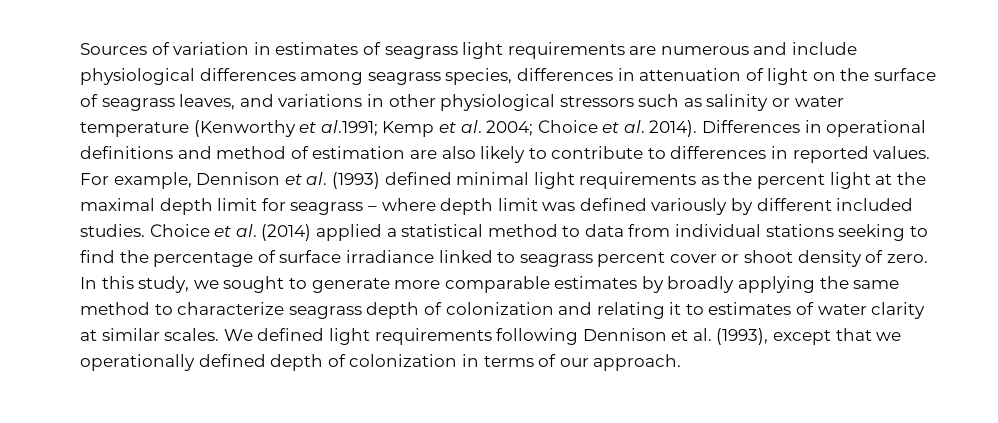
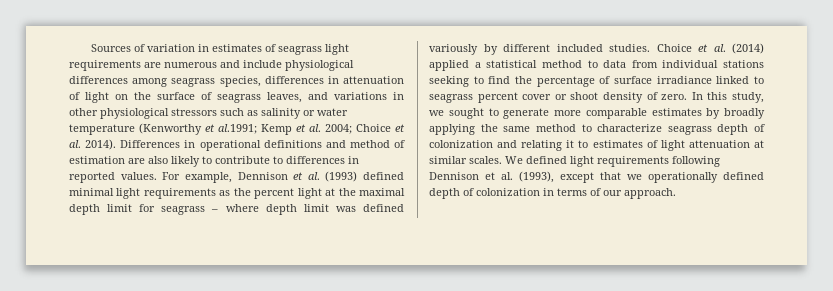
[817,302,926,319] water clarity -> [660,140,750,151] light attenuation

